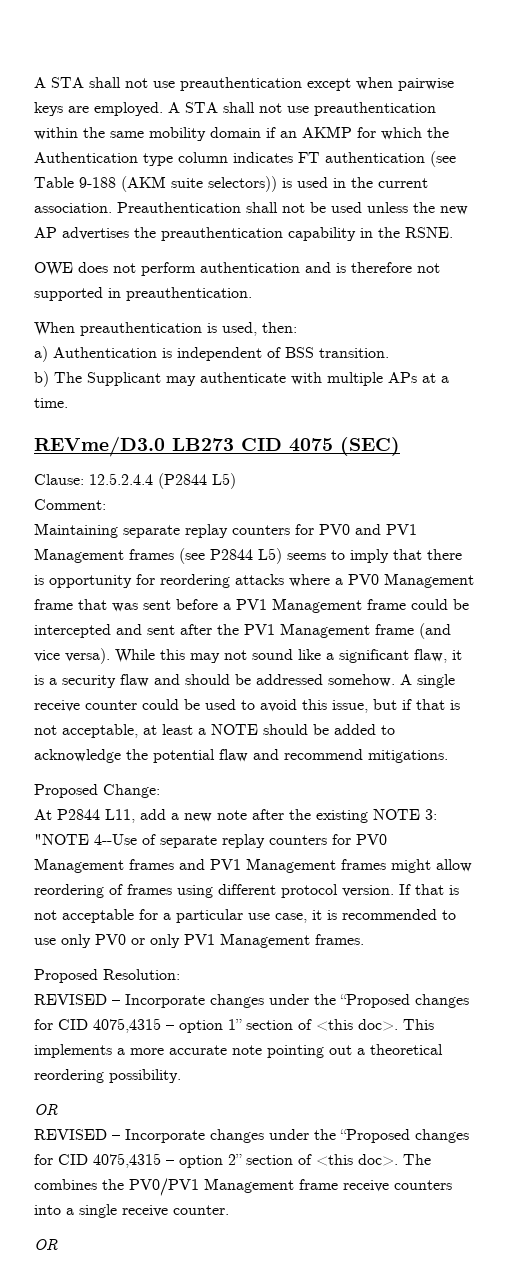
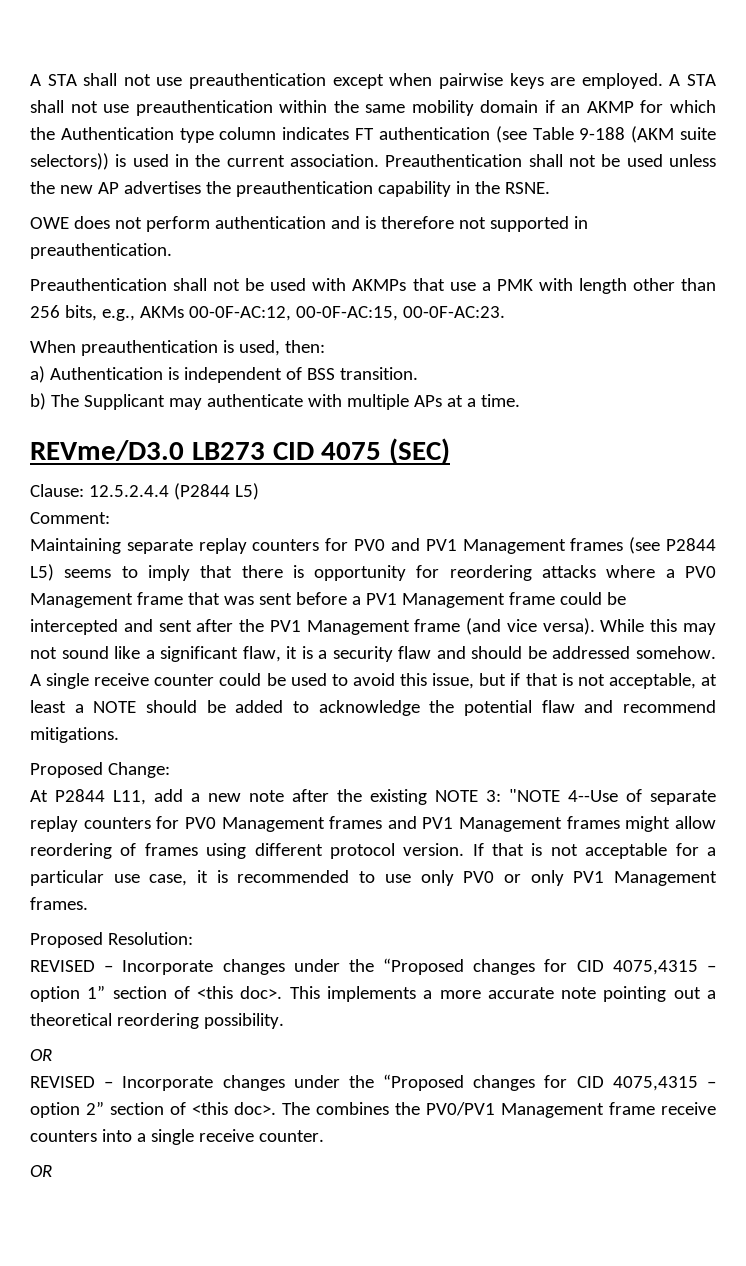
(252, 294) none -> [30,278,716,294] [30,305,505,321] // Preauthentication shall not be used with AKMPs that use a PMK with length other than 256 bits, e.g., AKMs 00-0F-AC:12, 00-0F-AC:15, 00-0F-AC:23.

